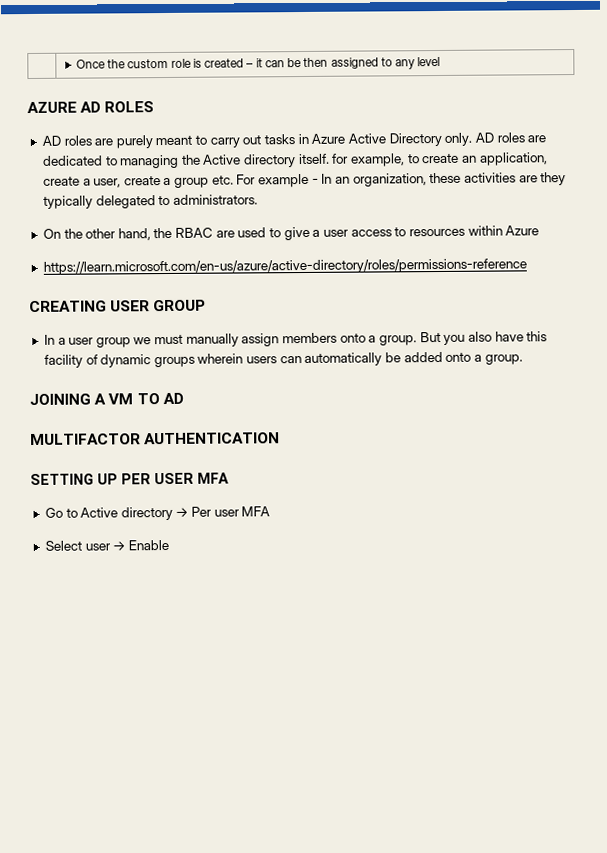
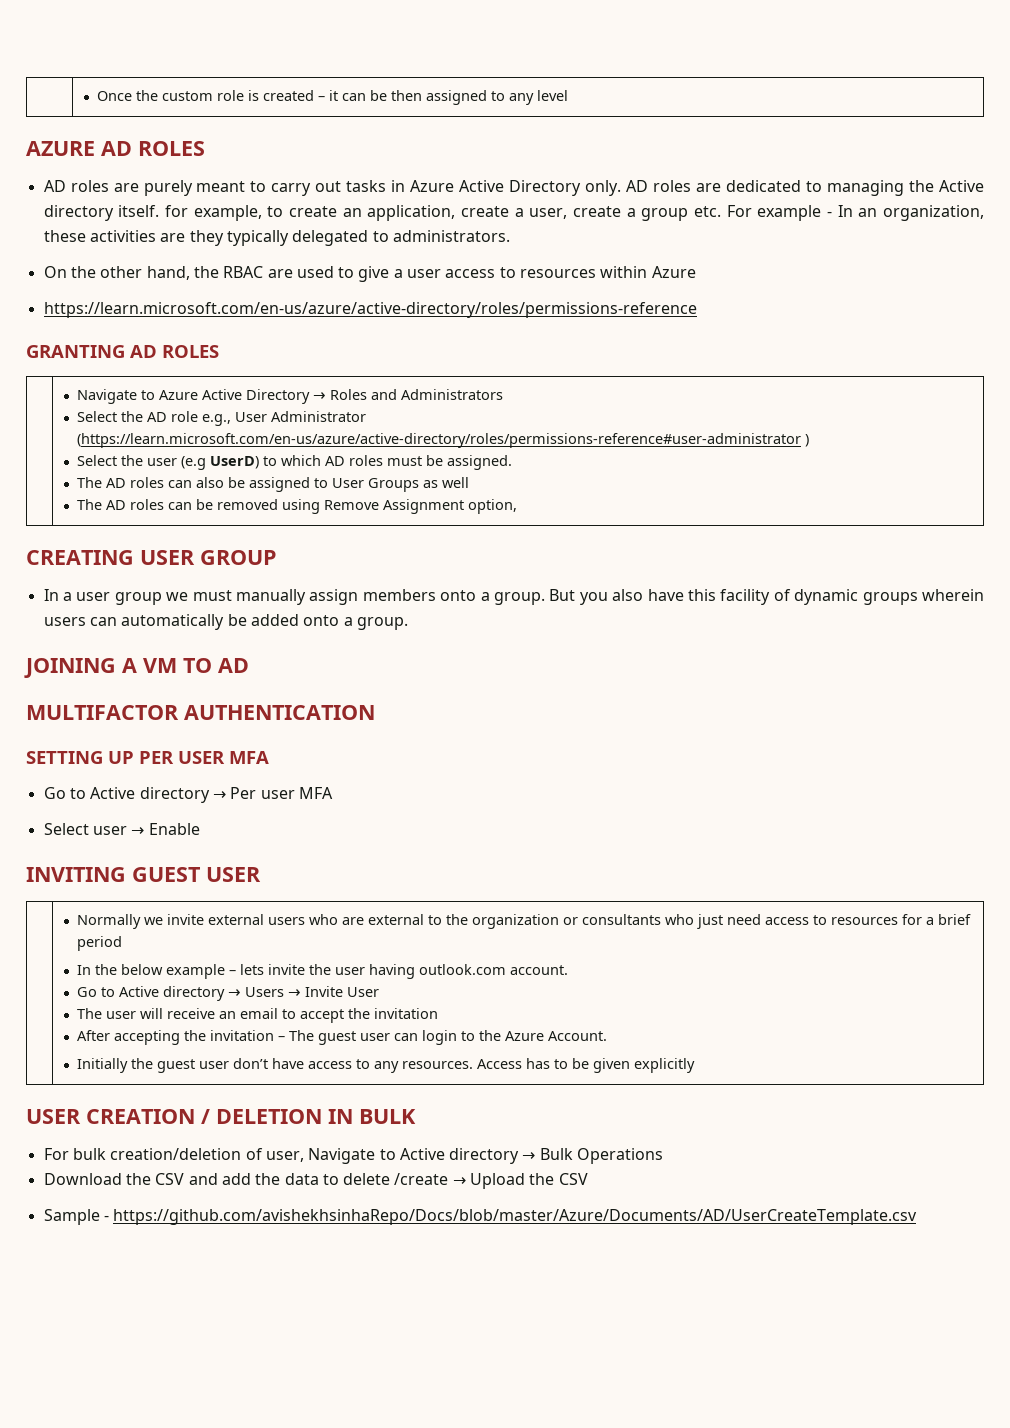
(527, 266) none -> [26,345,219,358] [77,389,504,404] [77,411,367,426] [77,433,810,448] [77,455,513,470] [77,477,470,492] [77,499,518,514] // GRANTING AD ROLES // | Navigate to Azure Active Directory → Roles and Administrators // Select the AD role e.g., User Administrator (https://learn.microsoft.com/en-us/azure/active-directory/roles/permissions-reference#user-administrator ) // Select the user (e.g UserD) to which AD roles must be assigned. // The AD roles can also be assigned to User Groups as well // The AD roles can be removed using Remove Assignment option,
(169, 545) none -> [26,867,261,882] [77,914,972,929] [77,936,123,951] [77,964,569,979] [77,986,380,1001] [77,1008,439,1023] [77,1030,608,1045] [77,1058,696,1073] [26,1109,416,1124] [43,1148,664,1164] [43,1173,588,1189] [43,1209,918,1225] // INVITING GUEST USER // | Normally we invite external users who are external to the organization or consultants who just need access to resources for a brief period // In the below example – lets invite the user having outlook.com account. // Go to Active directory → Users → Invite User // The user will receive an email to accept the invitation // After accepting the invitation – The guest user can login to the Azure Account. // Initially the guest user don’t have access to any resources. Access has to be given explicitly // USER CREATION / DELETION IN BULK // For bulk creation/deletion of user, Navigate to Active directory → Bulk Operations // Download the CSV and add the data to delete /create → Upload the CSV // Sample - https://github.com/avishekhsinhaRepo/Docs/blob/master/Azure/Documents/AD/UserCreateTemplate.csv

